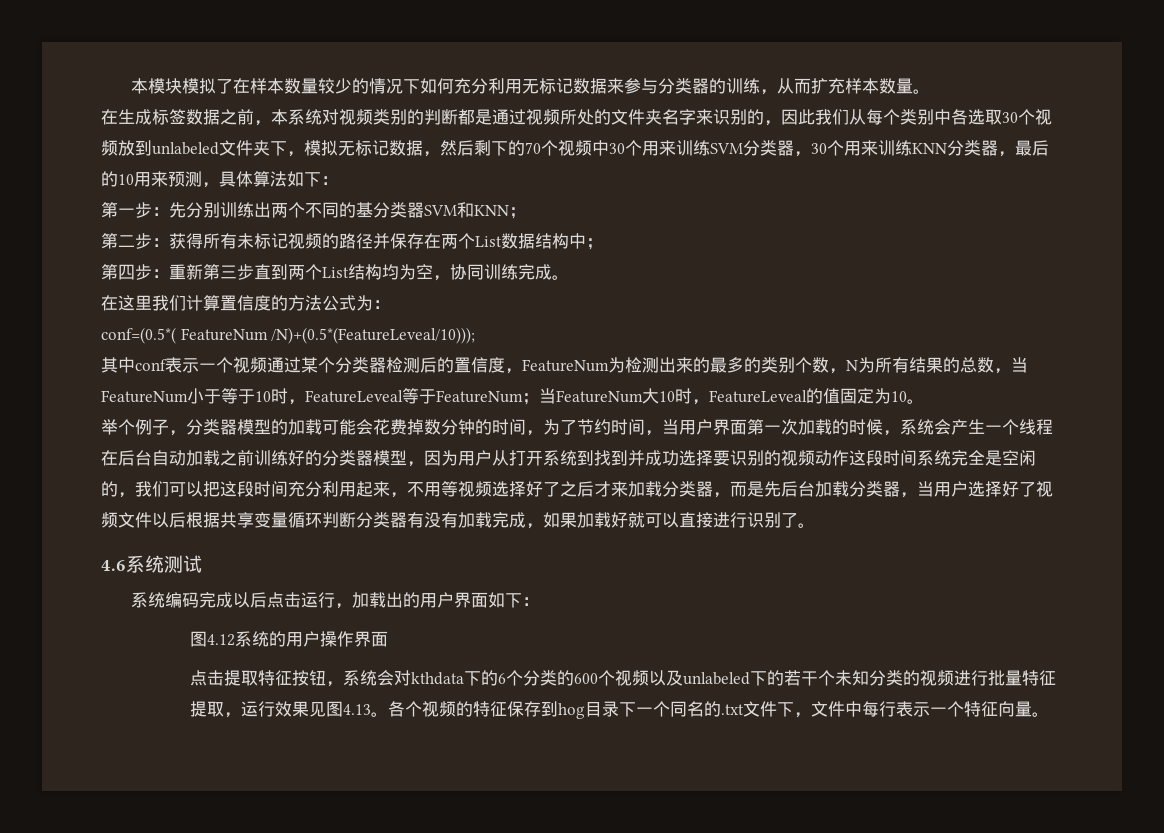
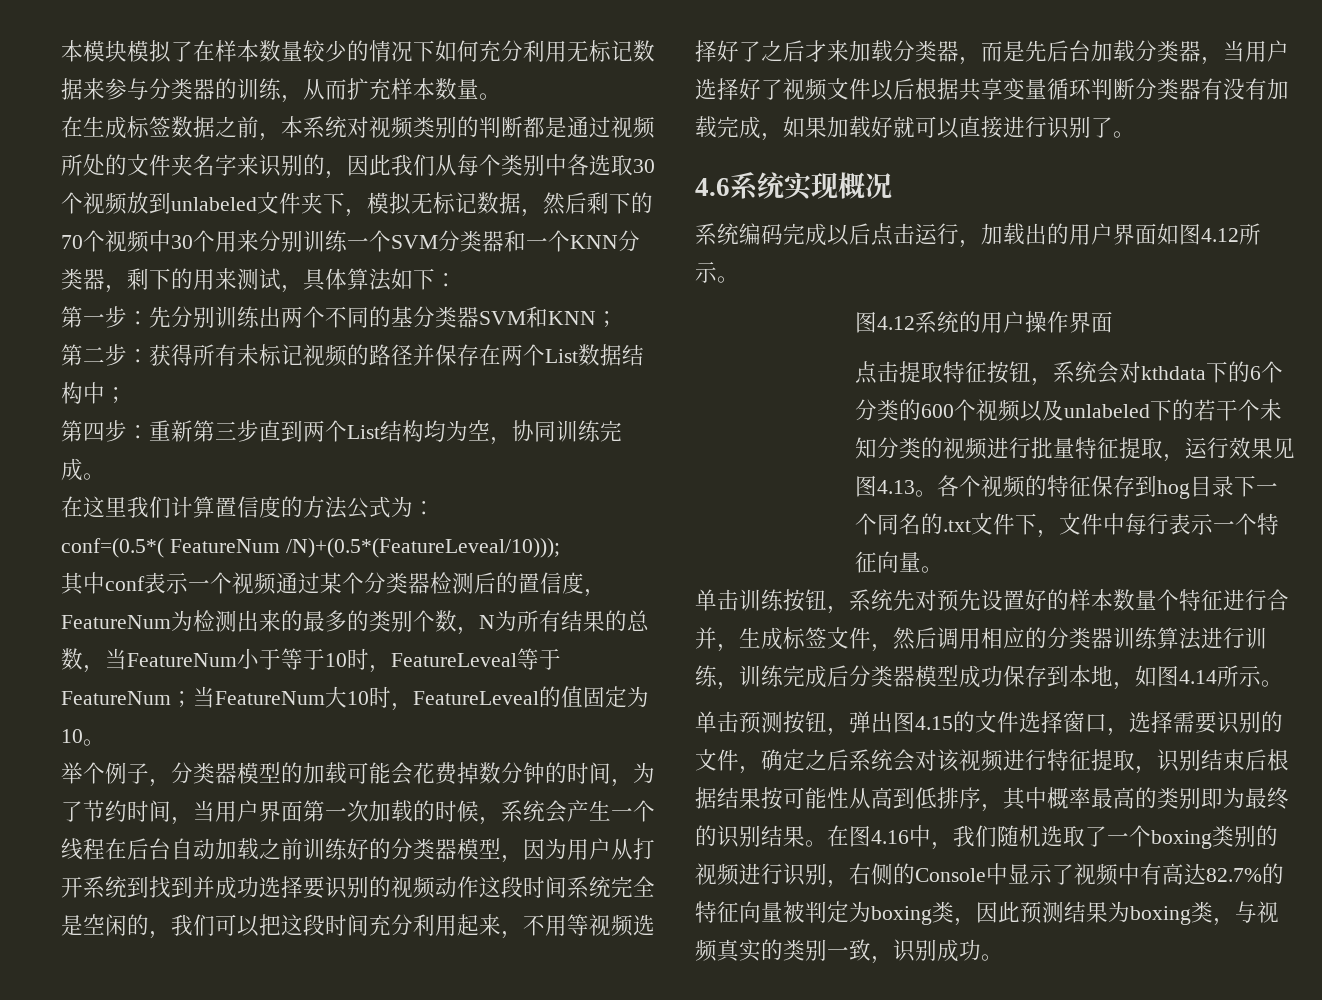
[676,140,1049,157] [101,171,202,187] 训练SVM分类器，30个用来训练KNN分类器，最后的10用来预测 -> [259,230,640,252] [61,268,281,293] 分别训练一个SVM分类器和一个KNN分类器，剩下的用来测试
[164,555,202,573] 测试 -> [784,172,892,200] 实现概况
[504,593,539,608] 下： -> [1179,223,1261,245] [695,262,739,283] 图4.12所示。
(1049, 714) none -> [695,589,1289,614] [695,627,1267,652] [695,665,1283,690] [695,711,1283,736] [695,749,1289,774] [695,787,1289,812] [695,825,1278,850] [695,863,1284,888] [695,901,1279,926] [695,939,1003,964] // 单击训练按钮，系统先对预先设置好的样本数量个特征进行合并，生成标签文件，然后调用相应的分类器训练算法进行训练，训练完成后分类器模型成功保存到本地，如图4.14所示。 // 单击预测按钮，弹出图4.15的文件选择窗口，选择需要识别的文件，确定之后系统会对该视频进行特征提取，识别结束后根据结果按可能性从高到低排序，其中概率最高的类别即为最终的识别结果。在图4.16中，我们随机选取了一个boxing类别的视频进行识别，右侧的Console中显示了视频中有高达82.7%的特征向量被判定为boxing类，因此预测结果为boxing类，与视频真实的类别一致，识别成功。

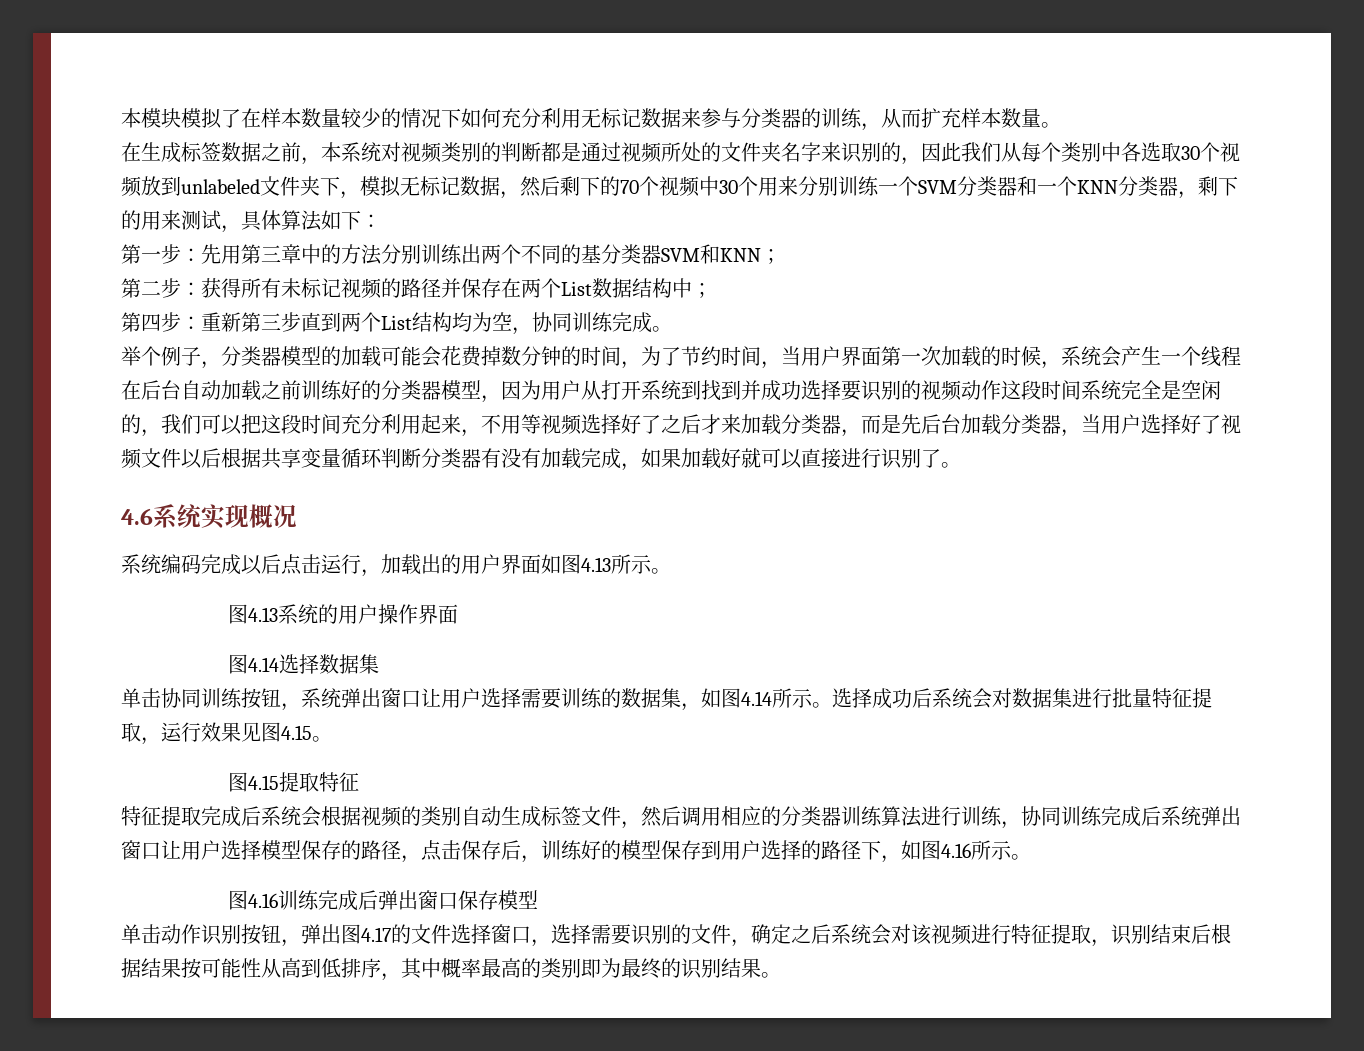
(171, 317) none -> [221,244,382,265] 用第三章中的方法
[61,496,435,519] [61,538,560,558] [61,572,606,597] [61,610,649,635] [61,648,561,673] [61,686,649,711] [61,729,105,746] // 在这里我们计算置信度的方法公式为： // conf=(0.5*( FeatureNum /N)+(0.5*(FeatureLeveal/10))); // 其中conf表示一个视频通过某个分类器检测后的置信度，FeatureNum为检测出来的最多的类别个数，N为所有结果的总数，当FeatureNum小于等于10时，FeatureLeveal等于FeatureNum；当FeatureNum大10时，FeatureLeveal的值固定为10。 -> (672, 329) none
[1201,223,1261,245] [695,262,739,283] [854,311,915,333] 4.12所示。 // 图4.12 -> [581,554,671,574] [227,604,278,624] 4.13所示。 // 图4.13
[854,361,1283,386] [854,399,1282,422] [854,437,987,460] 点击提取特征按钮，系统会对kthdata下的6个分类的600个视频以及unlabeled下的若干个未知分类的视频 -> [227,654,379,674] [121,688,1072,711] 图4.14选择数据集 // 单击协同训练按钮，系统弹出窗口让用户选择需要训练的数据集，如图4.14所示。选择成功后系统会对数据集
[876,475,1278,499] [854,513,1279,538] [854,551,943,573] [695,589,1289,614] [695,627,739,652] 4.13。各个视频的特征保存到hog目录下一个同名的.txt文件下，文件中每行表示一个特征向量。 // 单击训练按钮，系统先对预先设置好的样本数量个特征进行合并， -> [281,725,332,742] [227,772,359,792] [121,806,501,827] 4.15。 // 图4.15提取特征 // 特征提取完成后系统会根据视频的类别自动
[739,665,1283,690] [695,711,783,734] 训练完成后分类器模型成功保存到本地，如图4.14所示。 // 单击预测 -> [1021,806,1241,827] [121,840,1031,863] [227,890,538,911] [121,924,241,945] 协同训练完成后系统弹出窗口让用户选择模型保存的路径，点击保存后，训练好的模型保存到用户选择的路径下，如图4.16所示。 // 图4.16训练完成后弹出窗口保存模型 // 单击动作识别
[915,716,953,730] 4.15 -> [361,927,391,942] 4.17
[827,825,1278,850] [695,863,1284,888] [695,901,1279,926] [695,939,1003,964] 在图4.16中，我们随机选取了一个boxing类别的视频进行识别，右侧的Console中显示了视频中有高达82.7%的特征向量被判定为boxing类，因此预测结果为boxing类，与视频真实的类别一致，识别成功。 -> (781, 975) none

